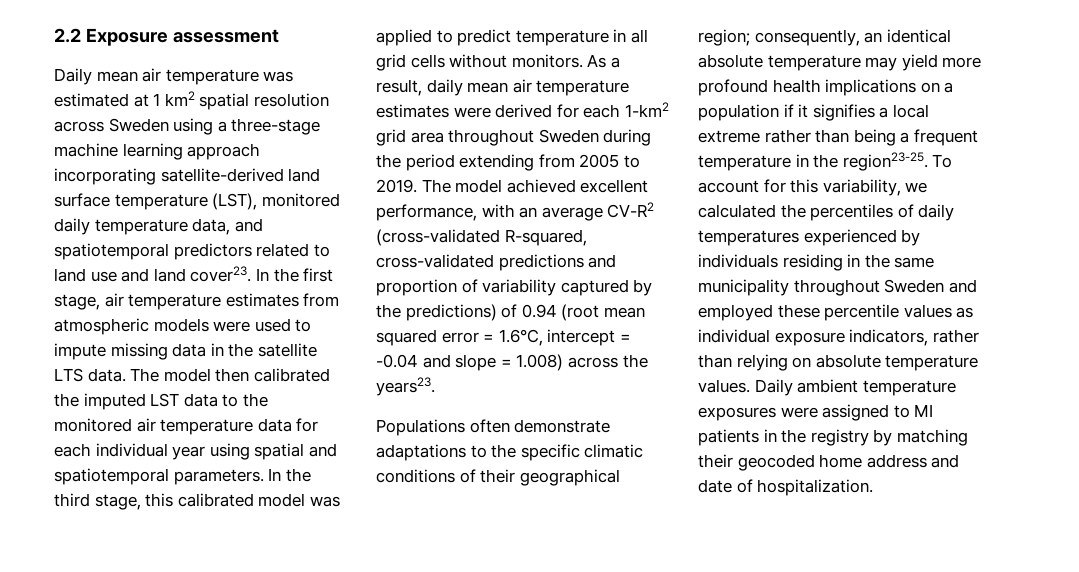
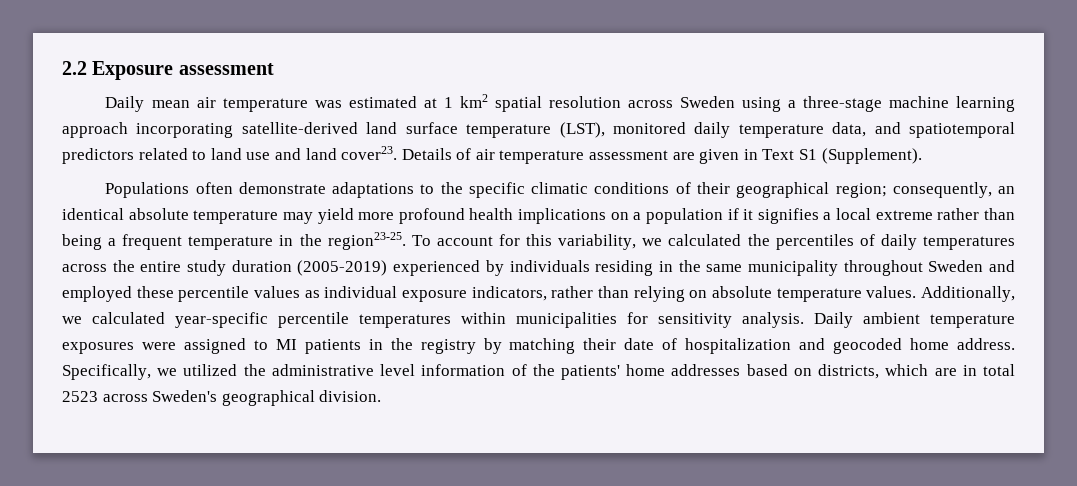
[255,268,334,282] [54,293,340,310] [54,318,312,335] [54,343,317,360] [54,368,330,382] [54,393,268,410] [54,418,319,435] [54,443,337,460] [54,468,311,485] [54,493,340,510] [376,29,648,46] [376,54,620,71] [376,79,630,96] [376,102,669,118] [376,129,652,146] [376,154,640,171] [376,179,649,193] [376,202,655,221] [376,229,587,246] [376,254,617,271] [376,279,653,296] [376,304,645,321] [376,329,631,346] [376,354,648,371] [376,377,435,396] In the first stage, air temperature estimates from atmospheric models were used to impute missing data in the satellite LTS data. The model then calibrated the imputed LST data to the monitored air temperature data for each individual year using spatial and spatiotemporal parameters. In the third stage, this calibrated model was applied to predict temperature in all grid cells without monitors. As a result, daily mean air temperature estimates were derived for each 1-km2 grid area throughout Sweden during the period extending from 2005 to 2019. The model achieved excellent performance, with an average CV-R2 (cross-validated R-squared, cross-validated predictions and proportion of variability captured by the predictions) of 0.94 (root mean squared error = 1.6°C, intercept = -0.04 and slope = 1.008) across the years23. -> [401,148,922,164] Details of air temperature assessment are given in Text S1 (Supplement).
(799, 238) none -> [62,260,388,276] across the entire study duration (2005-2019)
(750, 386) none -> [920,286,1015,302] [62,312,804,328] Additionally, we calculated year-specific percentile temperatures within municipalities for sensitivity analysis.
[737,454,960,471] [698,479,874,496] geocoded home address and date of hospitalization. -> [624,338,1016,354] [62,364,1015,380] [62,390,382,406] date of hospitalization and geocoded home address. Specifically, we utilized the administrative level information of the patients' home addresses based on districts, which are in total 2523 across Sweden's geographical division.

